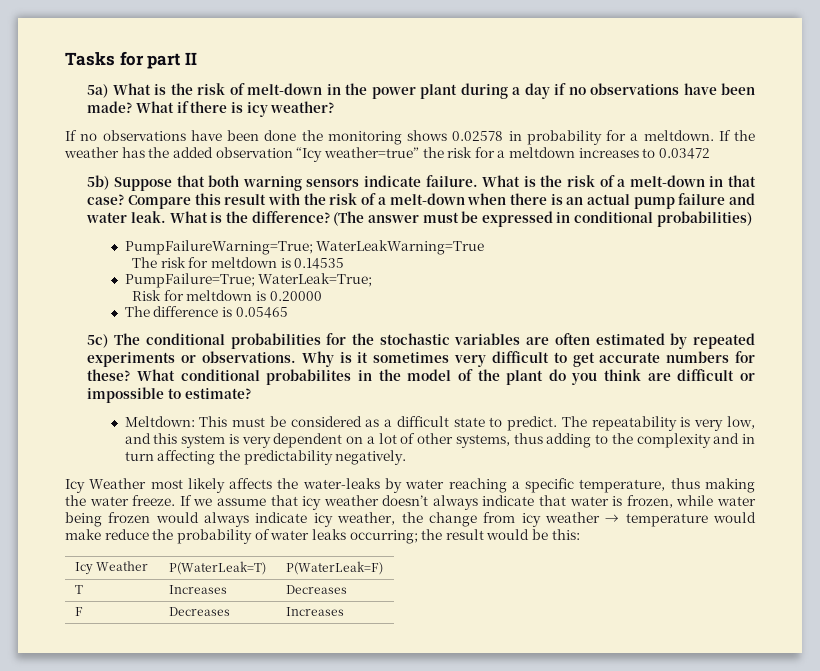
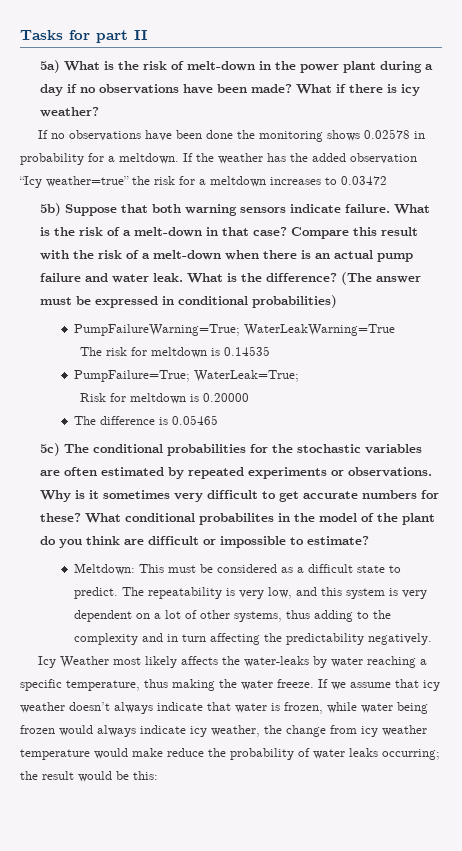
[605,514,620,523] → -> (427, 730) none
[74,561,148,575] [168,561,266,575] [285,561,383,575] [74,585,83,594] [168,585,227,594] [285,585,347,594] [74,607,83,616] [168,607,230,616] [285,607,344,616] // Icy Weather | P(WaterLeak=T) | P(WaterLeak=F) // T | Increases | Decreases // F | Decreases | Increases -> (158, 775) none

